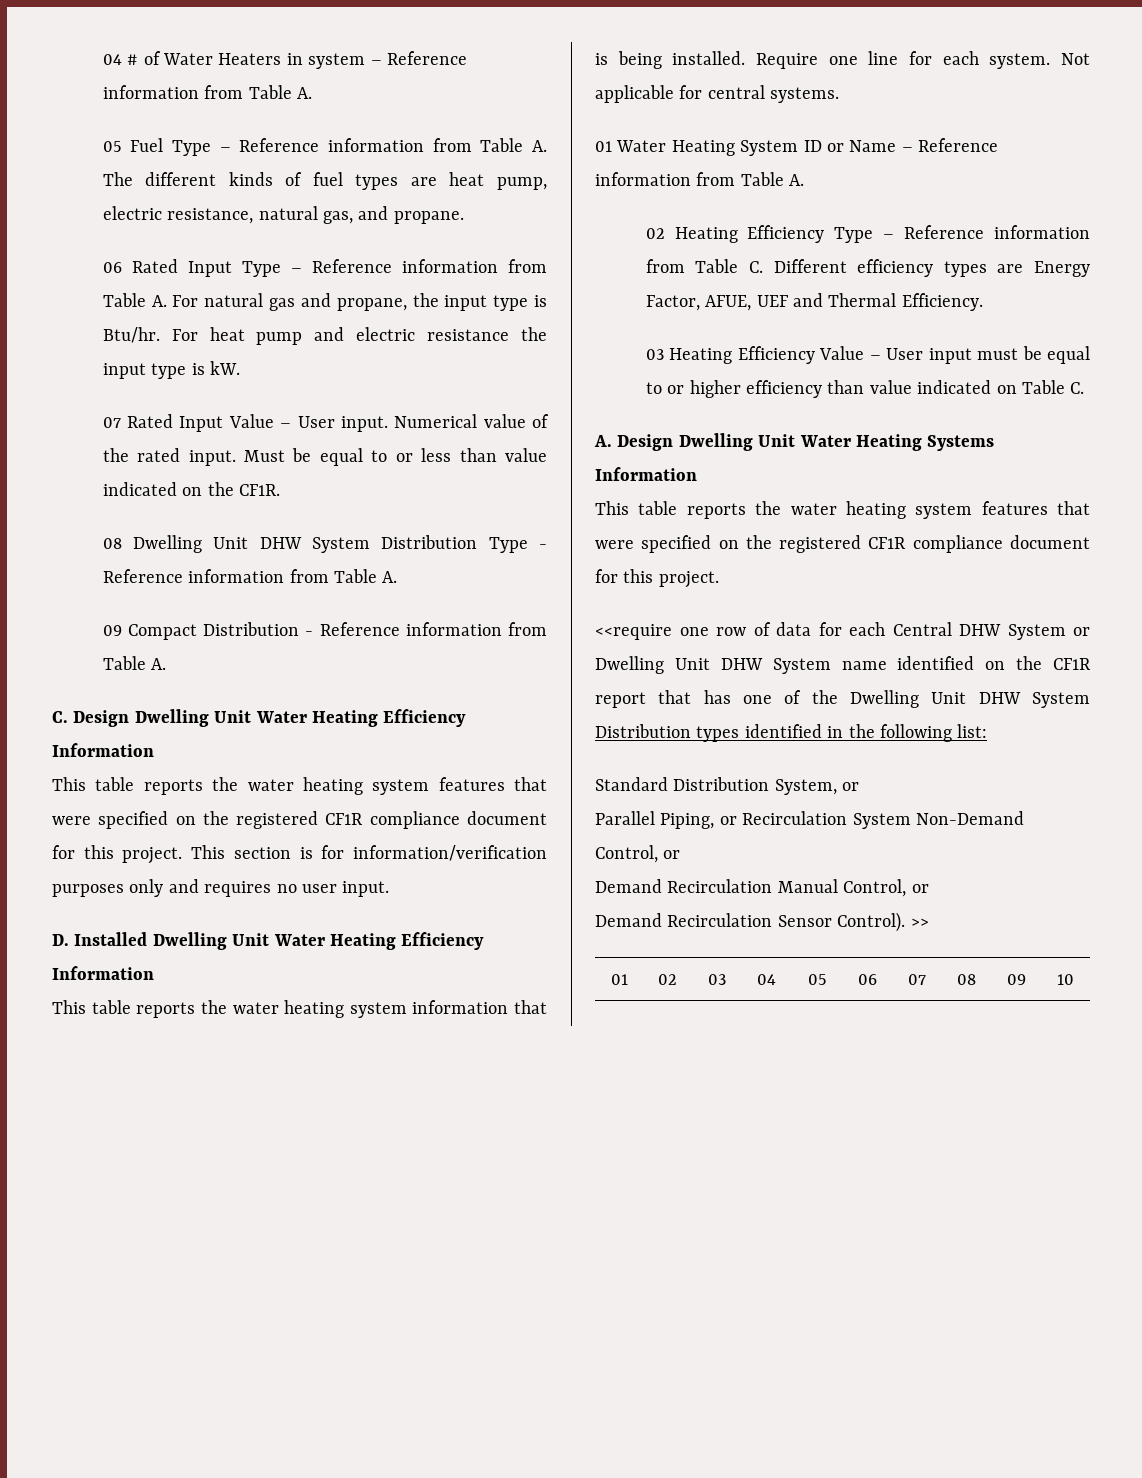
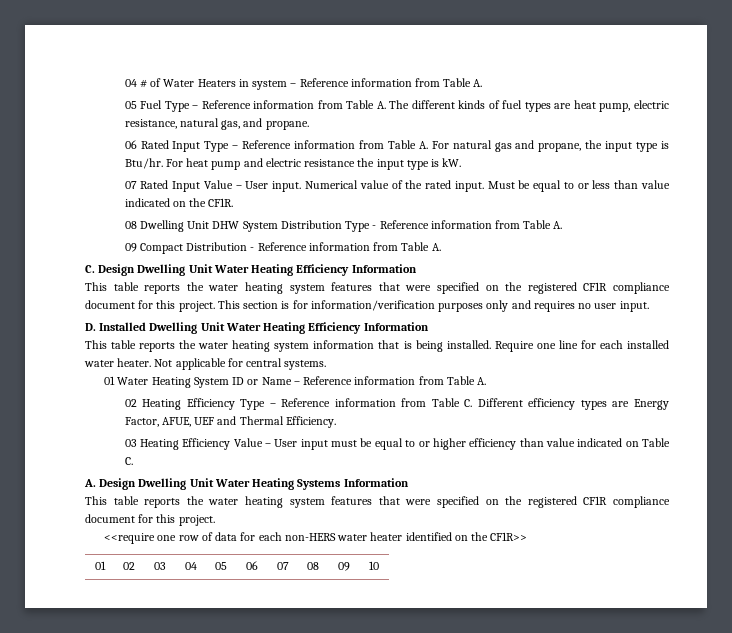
[989,53,1051,69] system. -> [627,340,669,349] [84,358,152,367] installed water heater.
[892,622,1090,640] [595,656,1091,674] [595,690,1090,708] [595,724,988,742] [595,777,860,795] [595,811,1024,829] [595,845,681,863] [595,879,929,897] [595,912,929,932] Central DHW System or Dwelling Unit DHW System name identified on the CF1R report that has one of the Dwelling Unit DHW System Distribution types identified in the following list: // Standard Distribution System, or // Parallel Piping, or Recirculation System Non-Demand Control, or // Demand Recirculation Manual Control, or // Demand Recirculation Sensor Control). >> -> [284,532,528,541] non-HERS water heater identified on the CF1R>>

